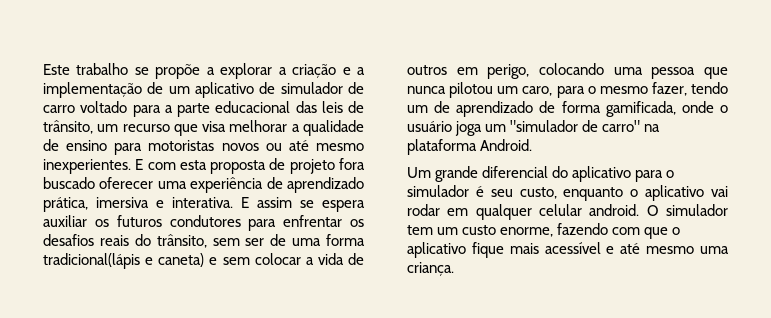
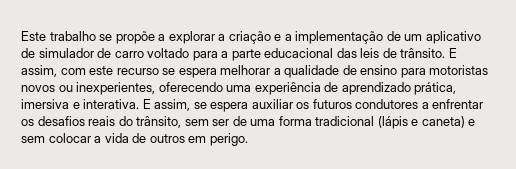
[43,120,227,136] trânsito, um recurso que visa -> [400,48,457,58] [21,65,217,78] trânsito. E assim, com este recurso se espera
[288,140,365,151] [43,158,365,174] [43,177,154,189] até mesmo inexperientes. E com esta proposta de projeto fora buscado oferecer -> [76,82,223,95] inexperientes, oferecendo
[257,197,292,208] assim -> [154,99,191,111] assim,
[248,219,277,231] para -> [421,102,429,109] a
[43,253,140,269] tradicional(lápis -> [315,116,408,129] tradicional (lápis
[487,63,728,79] [407,82,728,98] [407,101,728,117] [407,120,661,136] [407,139,533,155] [407,166,675,182] [407,185,728,201] [407,204,728,220] [407,223,681,239] [407,242,729,258] [407,262,454,276] perigo, colocando uma pessoa que nunca pilotou um caro, para o mesmo fazer, tendo um de aprendizado de forma gamificada, onde o usuário joga um "simulador de carro" na plataforma Android. // Um grande diferencial do aplicativo para o simulador é seu custo, enquanto o aplicativo vai rodar em qualquer celular android. O simulador tem um custo enorme, fazendo com que o aplicativo fique mais acessível e até mesmo uma criança. -> [209,133,248,146] perigo.

